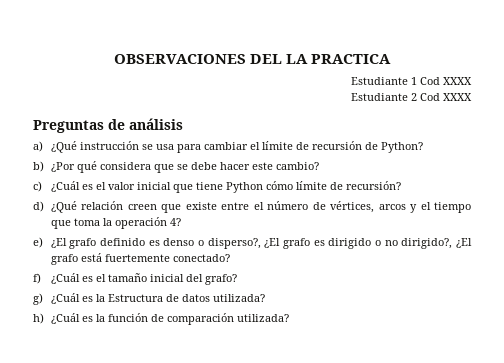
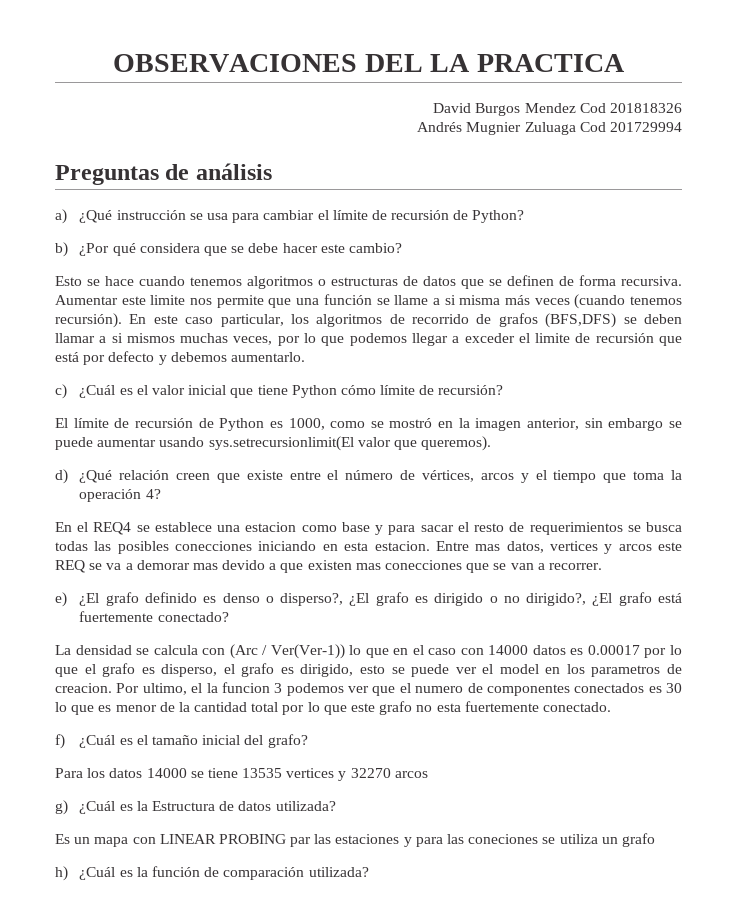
[351,77,472,85] [351,93,472,101] Estudiante 1 Cod XXXX // Estudiante 2 Cod XXXX -> [433,103,682,116] [417,122,682,135] David Burgos Mendez Cod 201818326 // Andrés Mugnier Zuluaga Cod 201729994
(319, 166) none -> [55,275,682,289] [55,294,682,309] [55,313,682,328] [55,333,682,346] [55,351,305,365] // Esto se hace cuando tenemos algoritmos o estructuras de datos que se definen de forma recursiva. Aumentar este limite nos permite que una función se llame a si misma más veces (cuando tenemos recursión). En este caso particular, los algoritmos de recorrido de grafos (BFS,DFS) se deben llamar a si mismos muchas veces, por lo que podemos llegar a exceder el limite de recursión que está por defecto y debemos aumentarlo.
(401, 185) none -> [55,418,682,431] [55,436,492,451] // El límite de recursión de Python es 1000, como se mostró en la imagen anterior, sin embargo se puede aumentar usando sys.setrecursionlimit(El valor que queremos).
(181, 222) none -> [55,522,683,535] [55,541,682,554] [55,560,602,573] // En el REQ4 se establece una estacion como base y para sacar el resto de requerimientos se busca todas las posibles conecciones iniciando en esta estacion. Entre mas datos, vertices y arcos este REQ se va a demorar mas devido a que existen mas conecciones que se van a recorrer.
(230, 258) none -> [55,644,682,659] [55,663,682,677] [55,682,682,696] [55,701,611,715] // La densidad se calcula con (Arc / Ver(Ver-1)) lo que en el caso con 14000 datos es 0.00017 por lo que el grafo es disperso, el grafo es dirigido, esto se puede ver el model en los parametros de creacion. Por ultimo, el la funcion 3 podemos ver que el numero de componentes conectados es 30 lo que es menor de la cantidad total por lo que este grafo no esta fuertemente conectado.
(237, 279) none -> [55,768,428,781] // Para los datos 14000 se tiene 13535 vertices y 32270 arcos
(265, 298) none -> [55,833,655,847] // Es un mapa con LINEAR PROBING par las estaciones y para las coneciones se utiliza un grafo

